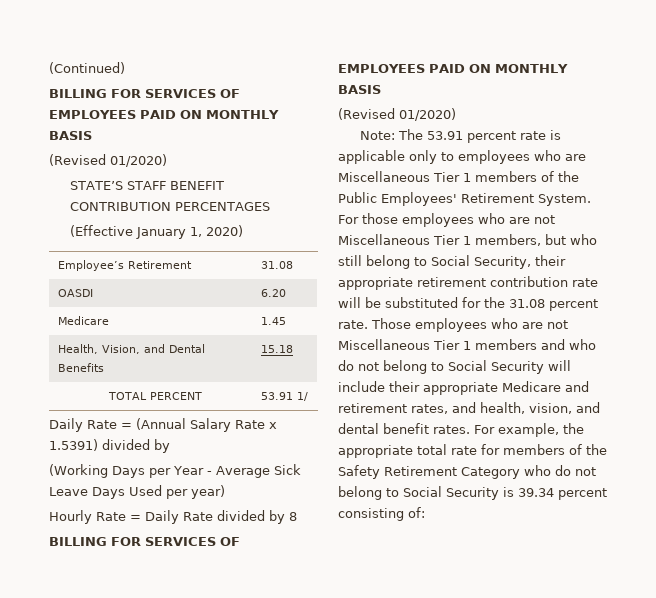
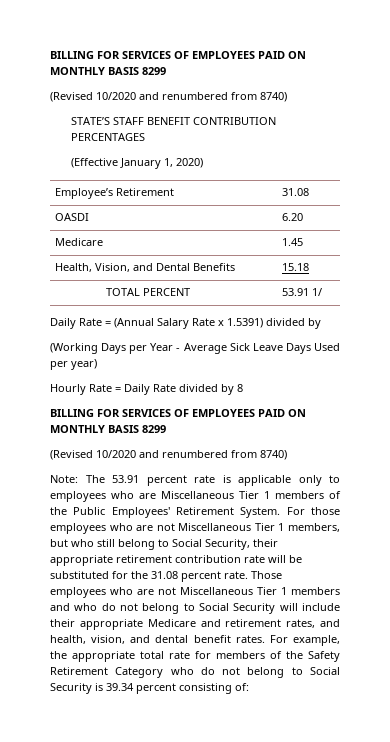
[49,62,125,74] [49,89,240,98] [49,110,279,119] [49,131,92,140] [49,154,167,167] (Continued) // BILLING FOR SERVICES OF EMPLOYEES PAID ON MONTHLY BASIS // (Revised 01/2020) -> [50,51,306,59] [50,67,166,75] [50,92,287,102] BILLING FOR SERVICES OF EMPLOYEES PAID ON MONTHLY BASIS 8299 // (Revised 10/2020 and renumbered from 8740)
[338,108,456,121] // (Revised 01/2020) -> [142,425,166,433] [50,450,287,460] 8299 // (Revised 10/2020 and renumbered from 8740)

